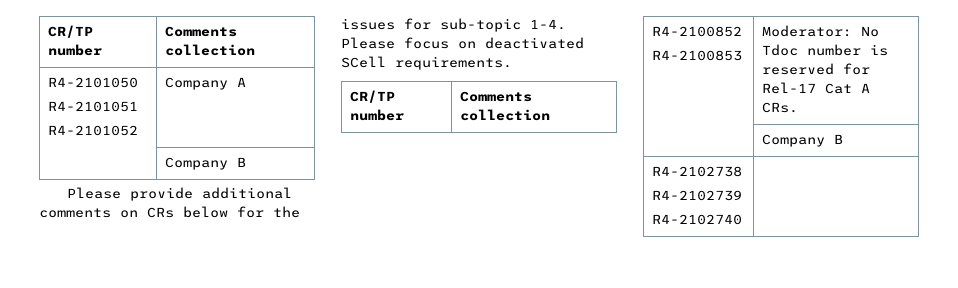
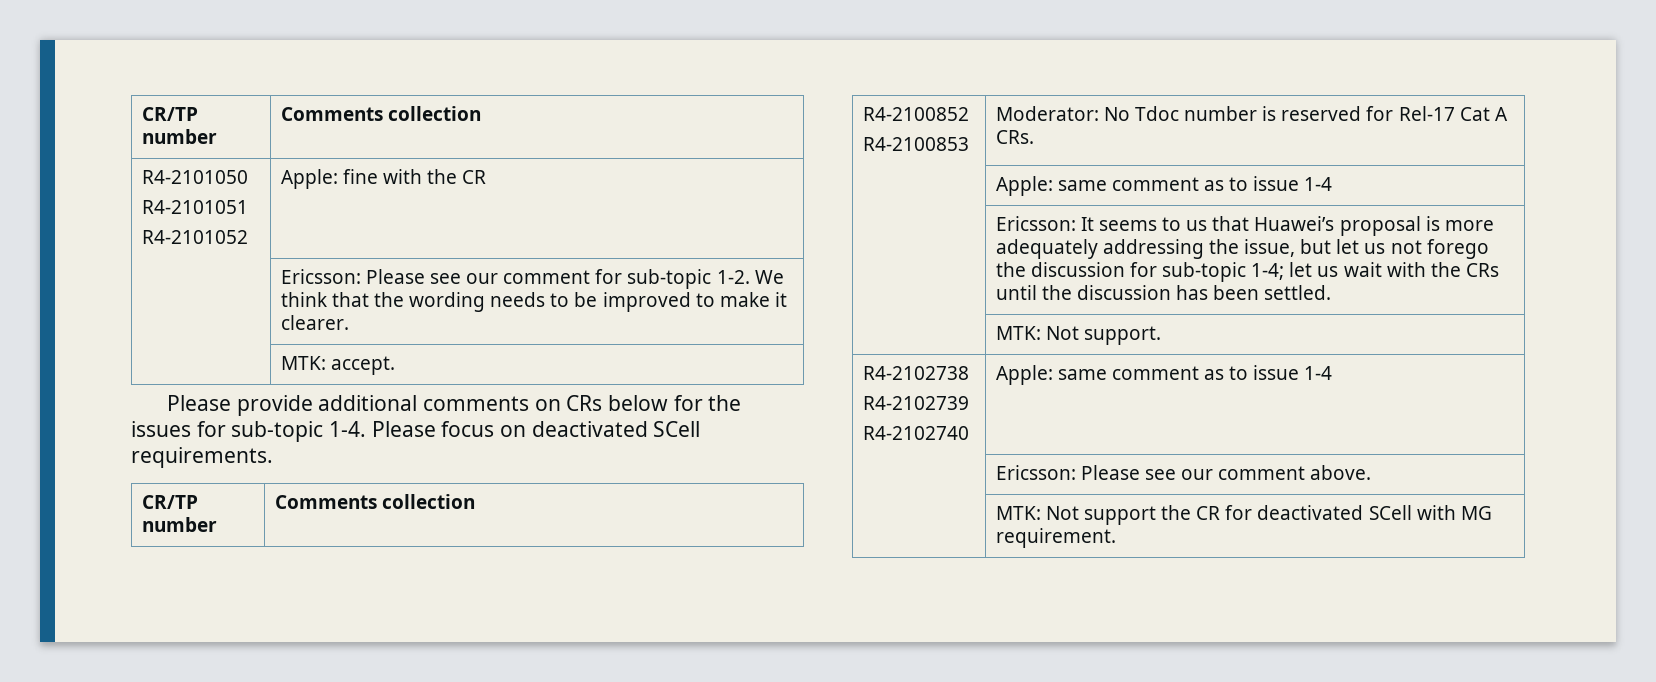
[165,77,247,90] [165,157,247,170] Company A // | Company B -> [280,169,487,189] [280,269,784,289] [280,292,787,312] [280,315,349,330] [280,356,395,375] Apple: fine with the CR // | Ericsson: Please see our comment for sub-topic 1-2. We think that the wording needs to be improved to make it clearer. // | MTK: accept.
[762,134,844,147] [652,166,743,177] [652,190,743,201] [652,214,743,225] Company B // R4-2102738 // R4-2102739 // R4-2102740 | -> [995,176,1333,196] [995,216,1494,236] [995,239,1489,259] [995,262,1499,282] [995,285,1332,300] [995,326,1161,345] [862,366,969,380] [862,396,969,410] [862,426,969,440] [995,365,1333,385] [995,465,1372,480] [995,505,1492,525] [995,528,1116,548] Apple: same comment as to issue 1-4 // | Ericsson: It seems to us that Huawei’s proposal is more adequately addressing the issue, but let us not forego the discussion for sub-topic 1-4; let us wait with the CRs until the discussion has been settled. // | MTK: Not support. // R4-2102738 // R4-2102739 // R4-2102740 | Apple: same comment as to issue 1-4 // | Ericsson: Please see our comment above. // | MTK: Not support the CR for deactivated SCell with MG requirement.

